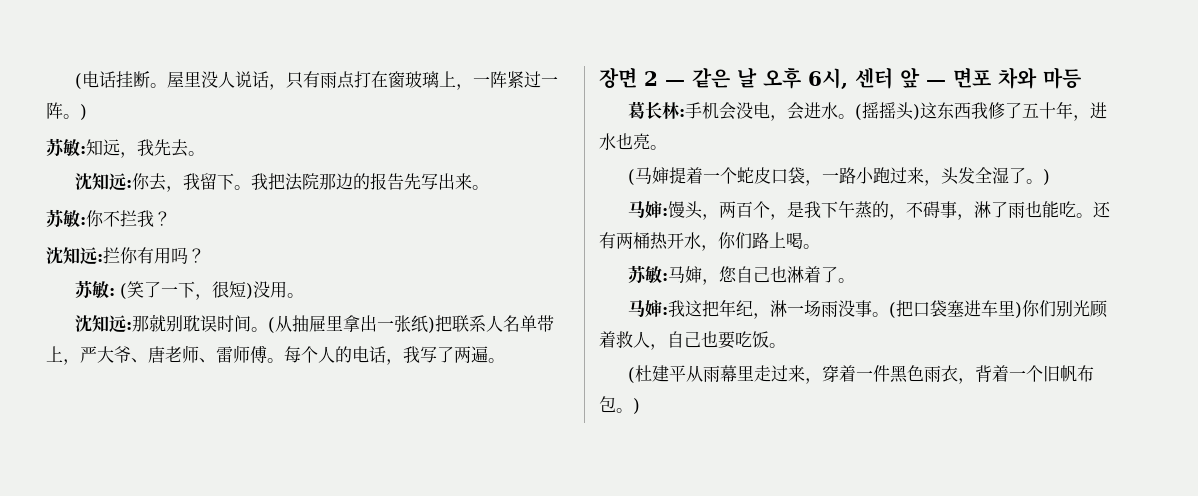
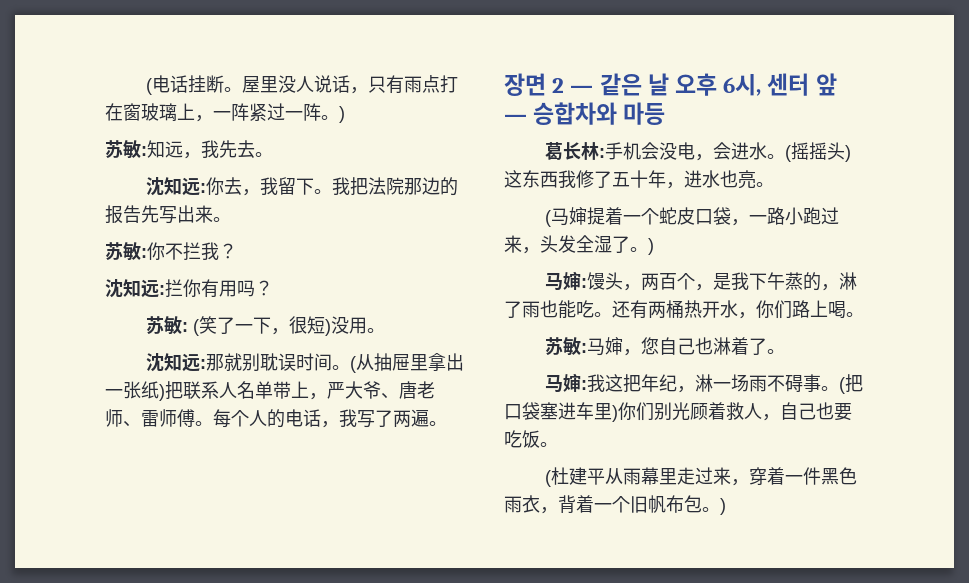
[953,67,1037,89] 면포 차와 -> [533,102,618,125] 승합차와
[906,201,975,220] 不碍事， -> (839, 287) none
[838,300,856,317] 没 -> [766,374,803,392] 不碍

